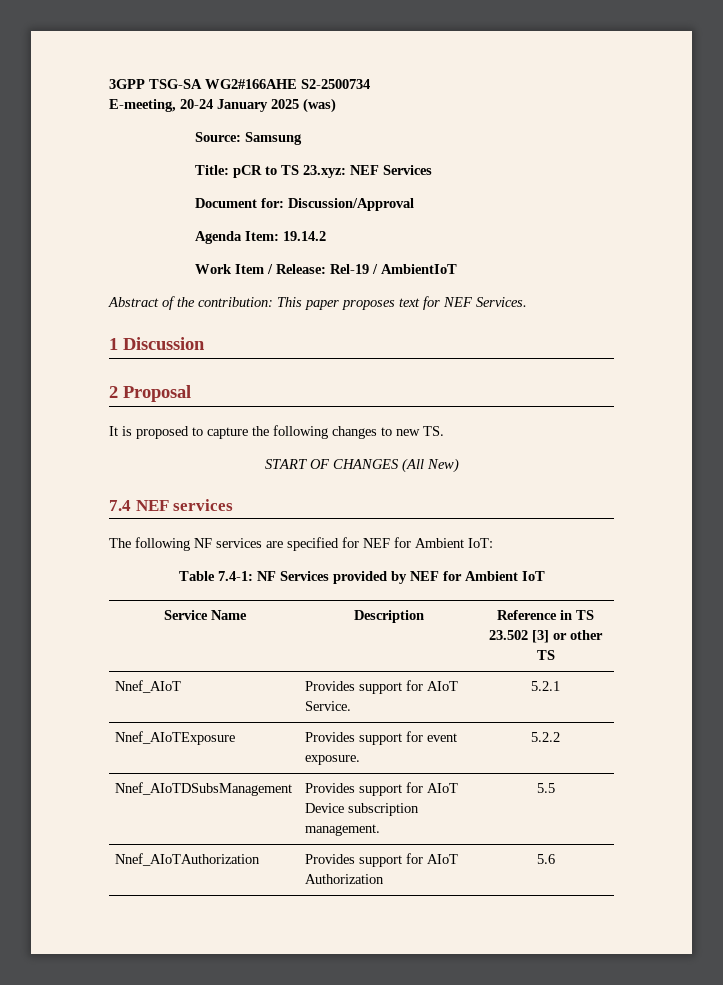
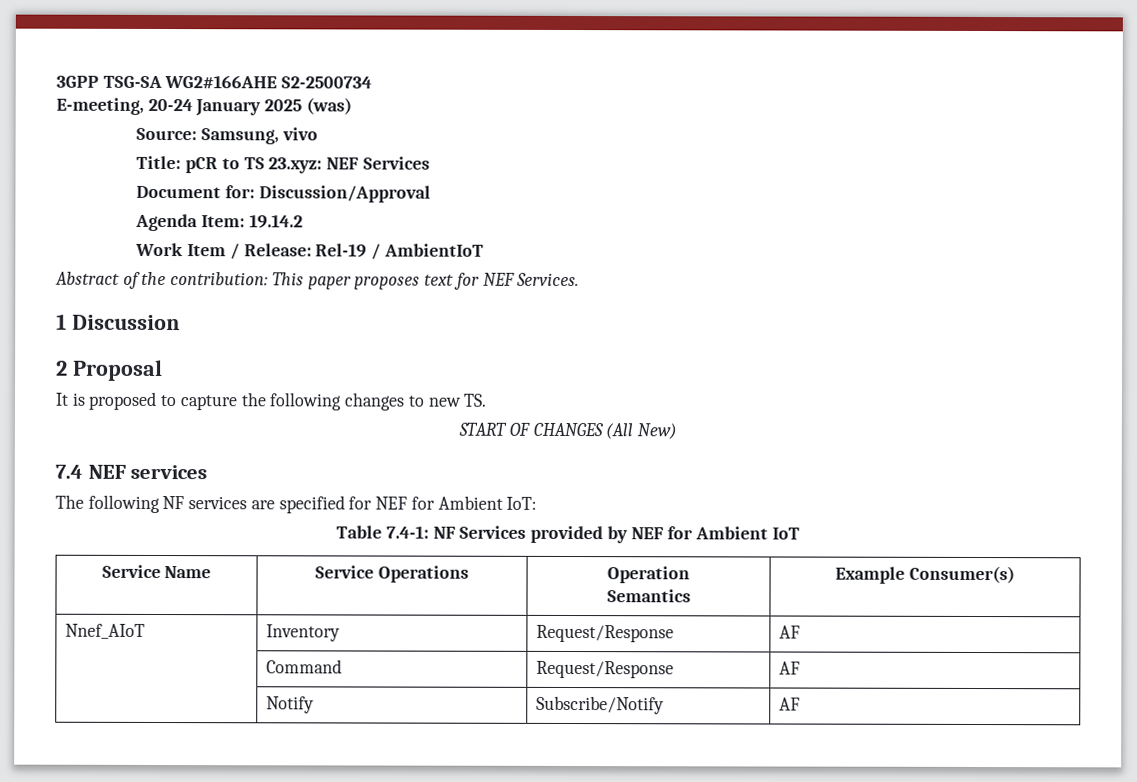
[244,132,302,145] Samsung -> [201,127,318,145] Samsung, vivo
[353,610,424,623] [497,610,594,620] [489,630,603,643] [536,650,555,660] [115,680,182,693] [305,680,459,694] [305,701,352,711] [531,681,560,691] [115,731,236,745] [305,731,458,745] [305,755,361,765] [531,732,560,742] [115,782,293,796] [305,782,459,796] [305,803,420,816] [305,824,381,836] [536,783,555,793] [115,853,261,866] [305,853,459,867] [305,874,385,884] [536,854,555,864] Description | Reference in TS 23.502 [3] or other TS // Nnef_AIoT | Provides support for AIoT Service. | 5.2.1 // Nnef_AIoTExposure | Provides support for event exposure. | 5.2.2 // Nnef_AIoTDSubsManagement | Provides support for AIoT Device subscription management. | 5.5 // Nnef_AIoTAuthorization | Provides support for AIoT Authorization | 5.6 -> [315,565,469,583] [607,566,690,584] [606,589,691,603] [835,565,1015,584] [65,623,146,639] [266,624,341,642] [536,624,675,643] [779,625,801,639] [266,659,343,674] [536,660,675,679] [779,661,801,675] [266,696,315,714] [536,695,665,715] [779,697,801,711] Service Operations | Operation // Semantics | Example Consumer(s) // Nnef_AIoT | Inventory | Request/Response | AF // | Command | Request/Response | AF // | Notify | Subscribe/Notify | AF

